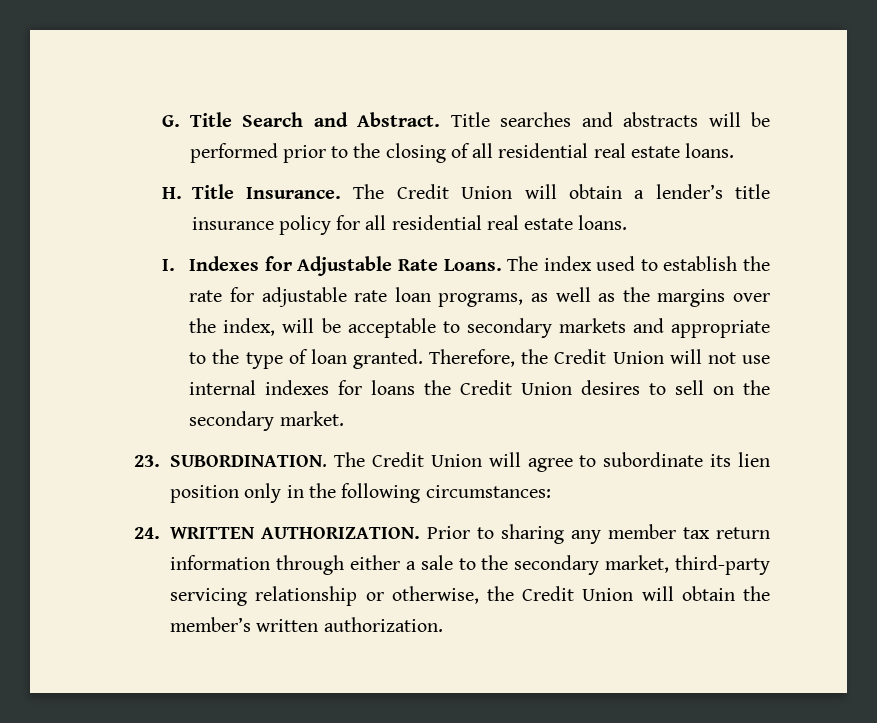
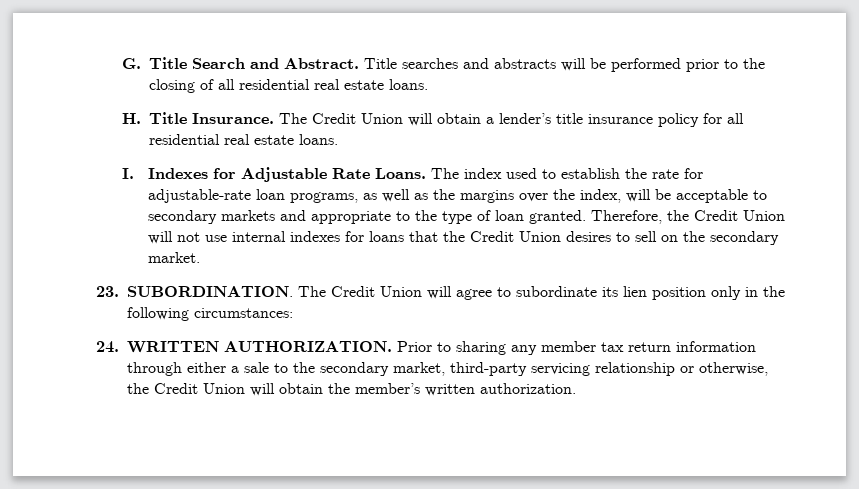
[261,287,388,307] adjustable rate -> [148,189,252,203] adjustable-rate
(416, 387) none -> [409,231,439,242] that

